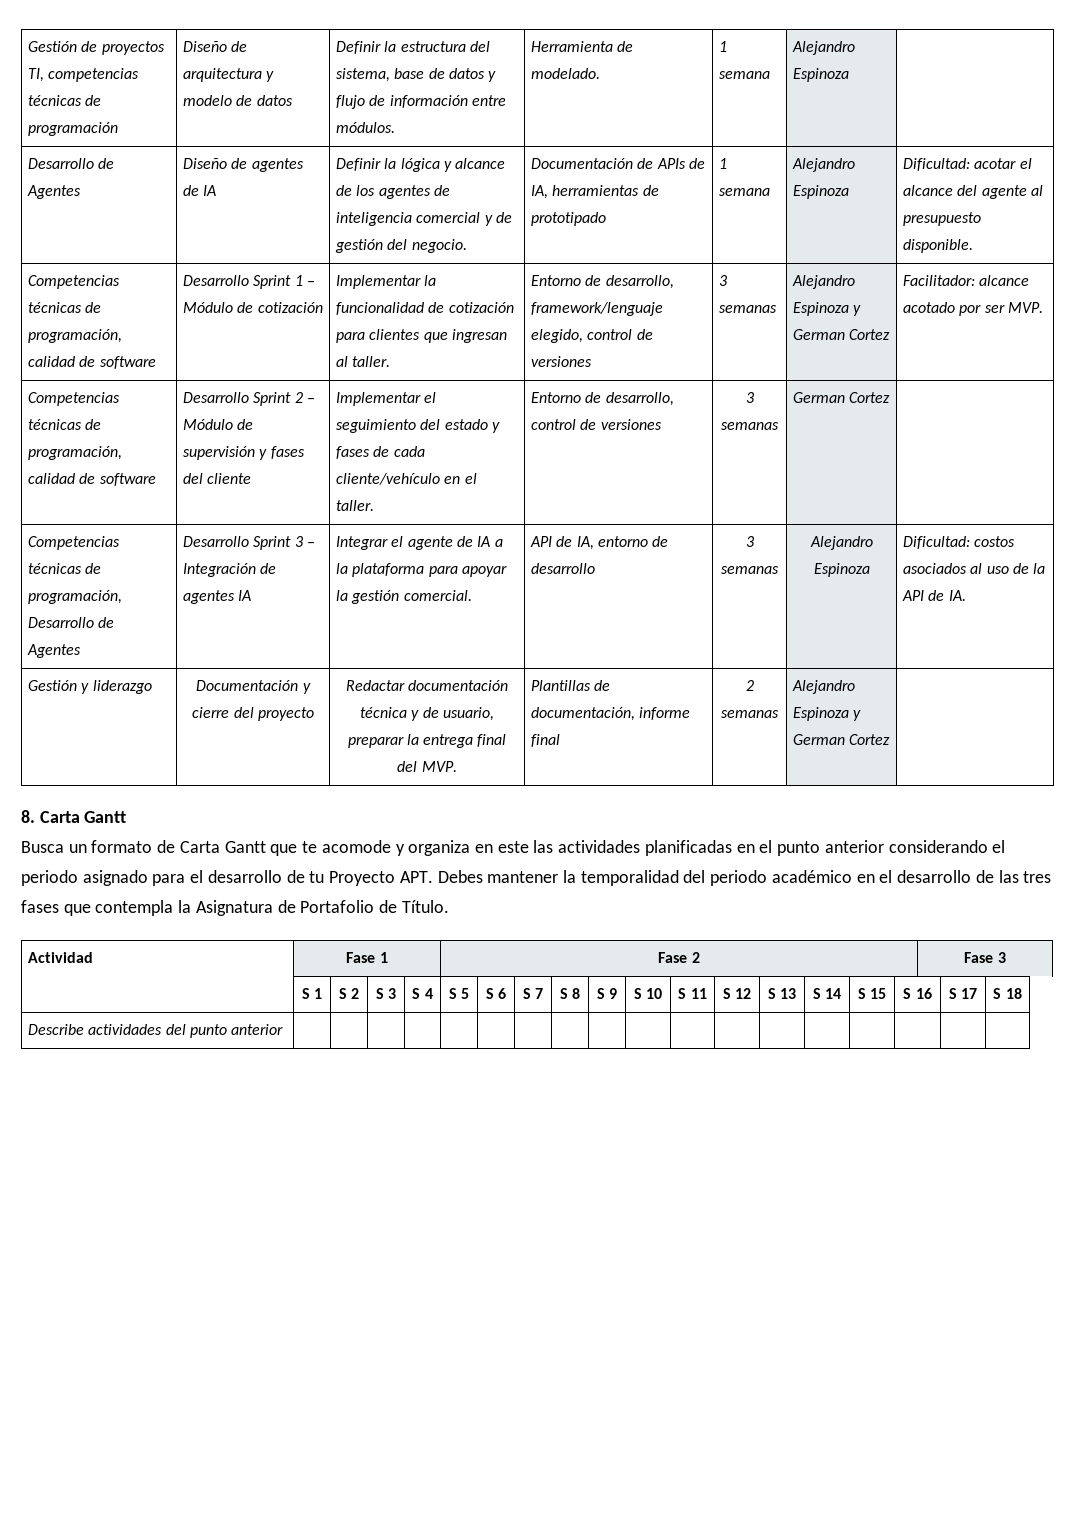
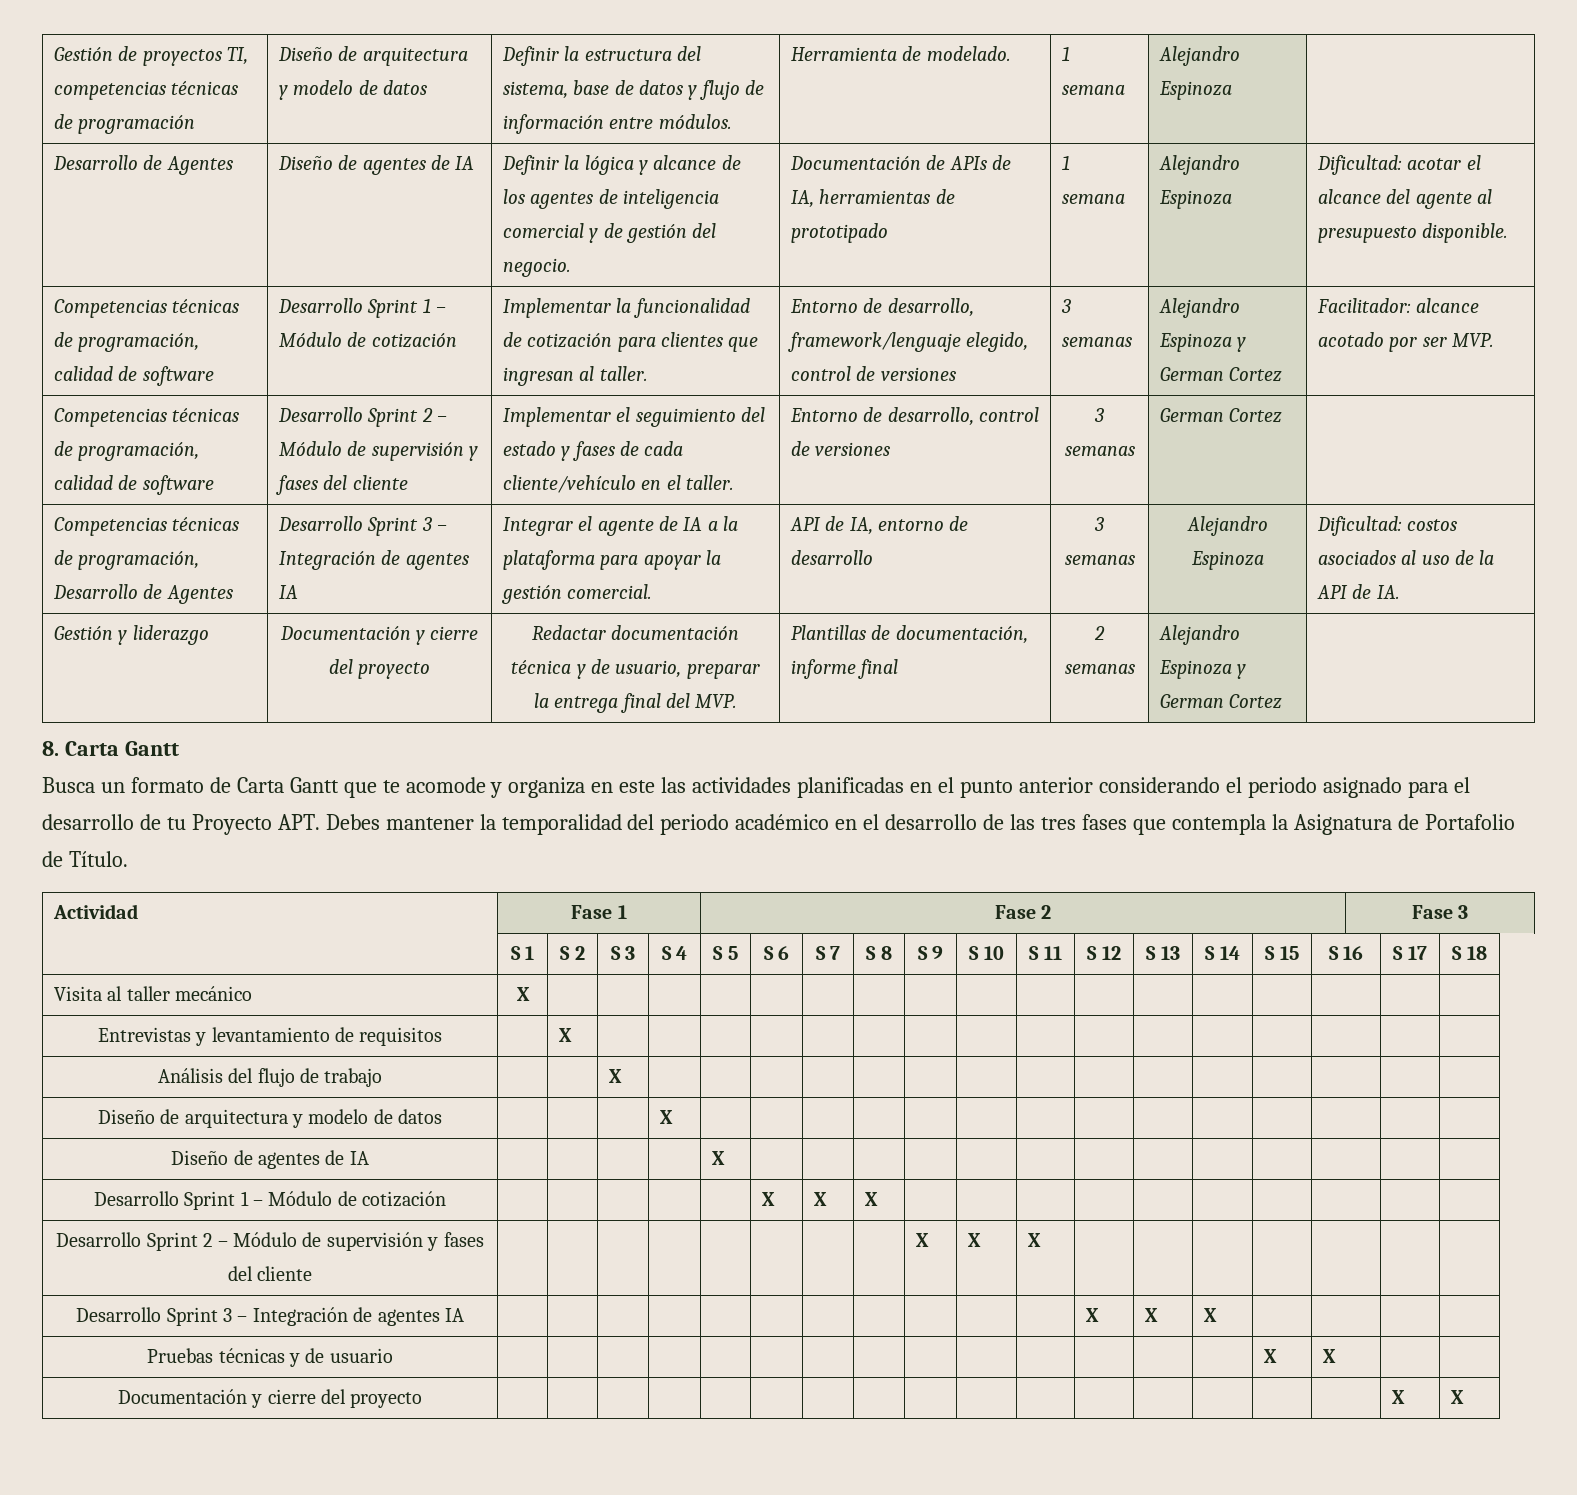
[28,1024,284,1038] Describe actividades del punto anterior | | | | | | | | | | | | | | | | | | -> [53,986,253,1001] [516,987,530,1001] [97,1027,443,1046] [558,1028,572,1042] [157,1068,383,1087] [608,1069,622,1083] [97,1109,443,1128] [659,1110,673,1124] [171,1150,369,1169] [711,1151,725,1165] [93,1191,447,1210] [761,1192,775,1206] [813,1192,827,1206] [864,1192,878,1206] [56,1232,484,1251] [227,1266,313,1281] [915,1233,929,1247] [967,1233,981,1247] [1027,1233,1041,1247] [76,1307,464,1326] [1085,1308,1099,1322] [1144,1308,1158,1322] [1203,1308,1217,1322] [147,1348,393,1367] [1263,1349,1277,1363] [1322,1349,1336,1363] [117,1389,423,1408] [1391,1390,1405,1404] [1450,1390,1464,1404] Visita al taller mecánico | X | | | | | | | | | | | | | | | | | // Entrevistas y levantamiento de requisitos | | X | | | | | | | | | | | | | | | | // Análisis del flujo de trabajo | | | X | | | | | | | | | | | | | | | // Diseño de arquitectura y modelo de datos | | | | X | | | | | | | | | | | | | | // Diseño de agentes de IA | | | | | X | | | | | | | | | | | | | // Desarrollo Sprint 1 – Módulo de cotización | | | | | | X | X | X | | | | | | | | | | // Desarrollo Sprint 2 – Módulo de supervisión y fases del cliente | | | | | | | | | X | X | X | | | | | | | // Desarrollo Sprint 3 – Integración de agentes IA | | | | | | | | | | | | X | X | X | | | | // Pruebas técnicas y de usuario | | | | | | | | | | | | | | | X | X | | // Documentación y cierre del proyecto | | | | | | | | | | | | | | | | | X | X

